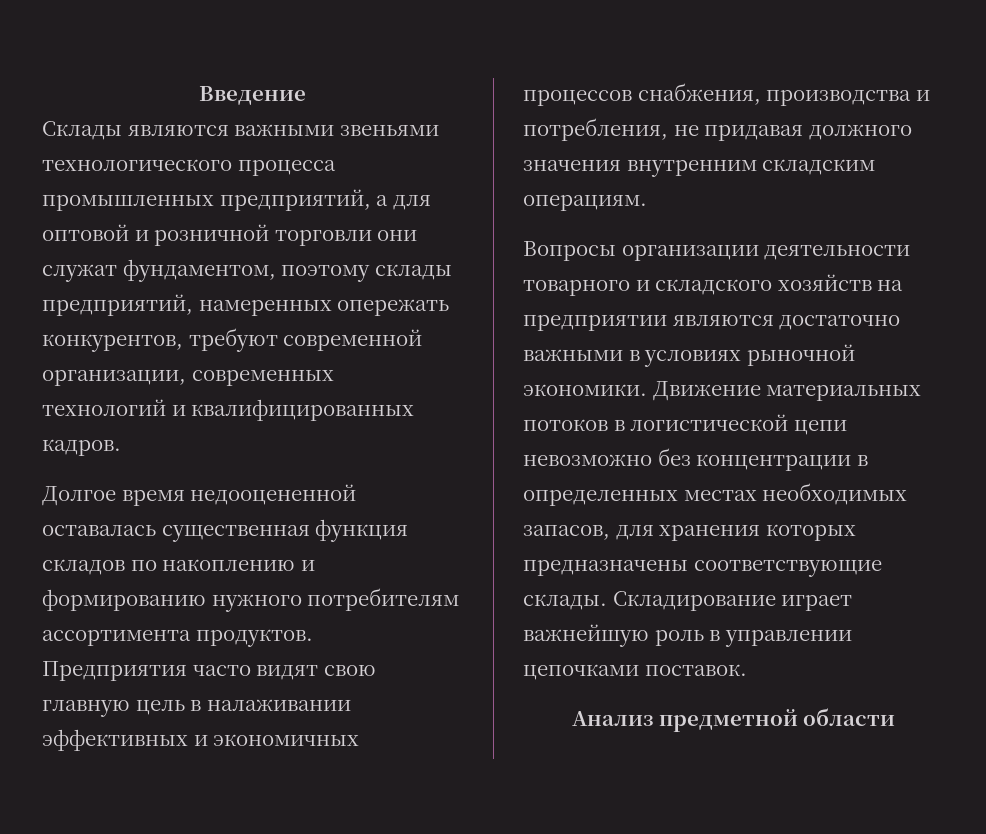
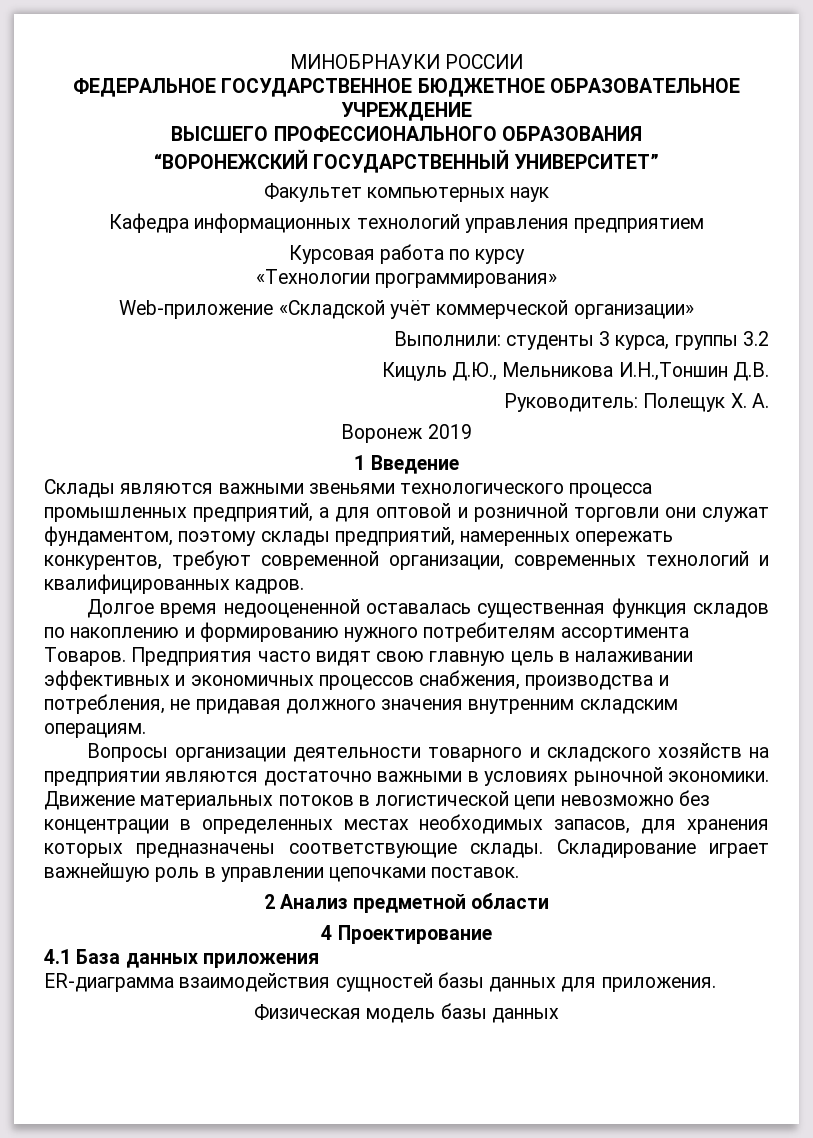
(199, 95) none -> [289,54,524,69] [73,78,740,97] [341,102,472,121] [171,126,642,142] [153,149,660,173] [263,183,550,202] [108,213,705,233] [288,244,526,264] [255,269,558,288] [119,300,694,319] [393,331,769,350] [381,362,769,381] [504,393,769,412] [341,424,472,443] [354,455,366,470] МИНОБРНАУКИ РОССИИ // ФЕДЕРАЛЬНОЕ ГОСУДАРСТВЕННОЕ БЮДЖЕТНОЕ ОБРАЗОВАТЕЛЬНОЕ УЧРЕЖДЕНИЕ // ВЫСШЕГО ПРОФЕССИОНАЛЬНОГО ОБРАЗОВАНИЯ // “ВОРОНЕЖСКИЙ ГОСУДАРСТВЕННЫЙ УНИВЕРСИТЕТ” // Факультет компьютерных наук // Кафедра информационных технологий управления предприятием // Курсовая работа по курсу // «Технологии программирования» // Web-приложение «Складской учёт коммерческой организации» // Выполнили: студенты 3 курса, группы 3.2 // Кицуль Д.Ю., Мельникова И.Н.,Тоншин Д.В. // Руководитель: Полещук Х. А. // Воронеж 2019 // 1
[195,629,313,647] продуктов. -> [44,647,126,666] Товаров.
(747, 670) none -> [263,894,275,909] 2
(896, 717) none -> [321,925,492,944] [44,949,319,968] [44,972,716,992] [254,1003,559,1023] // 4 Проектирование // 4.1 База данных приложения // ER-диаграмма взаимодействия сущностей базы данных для приложения. // Физическая модель базы данных

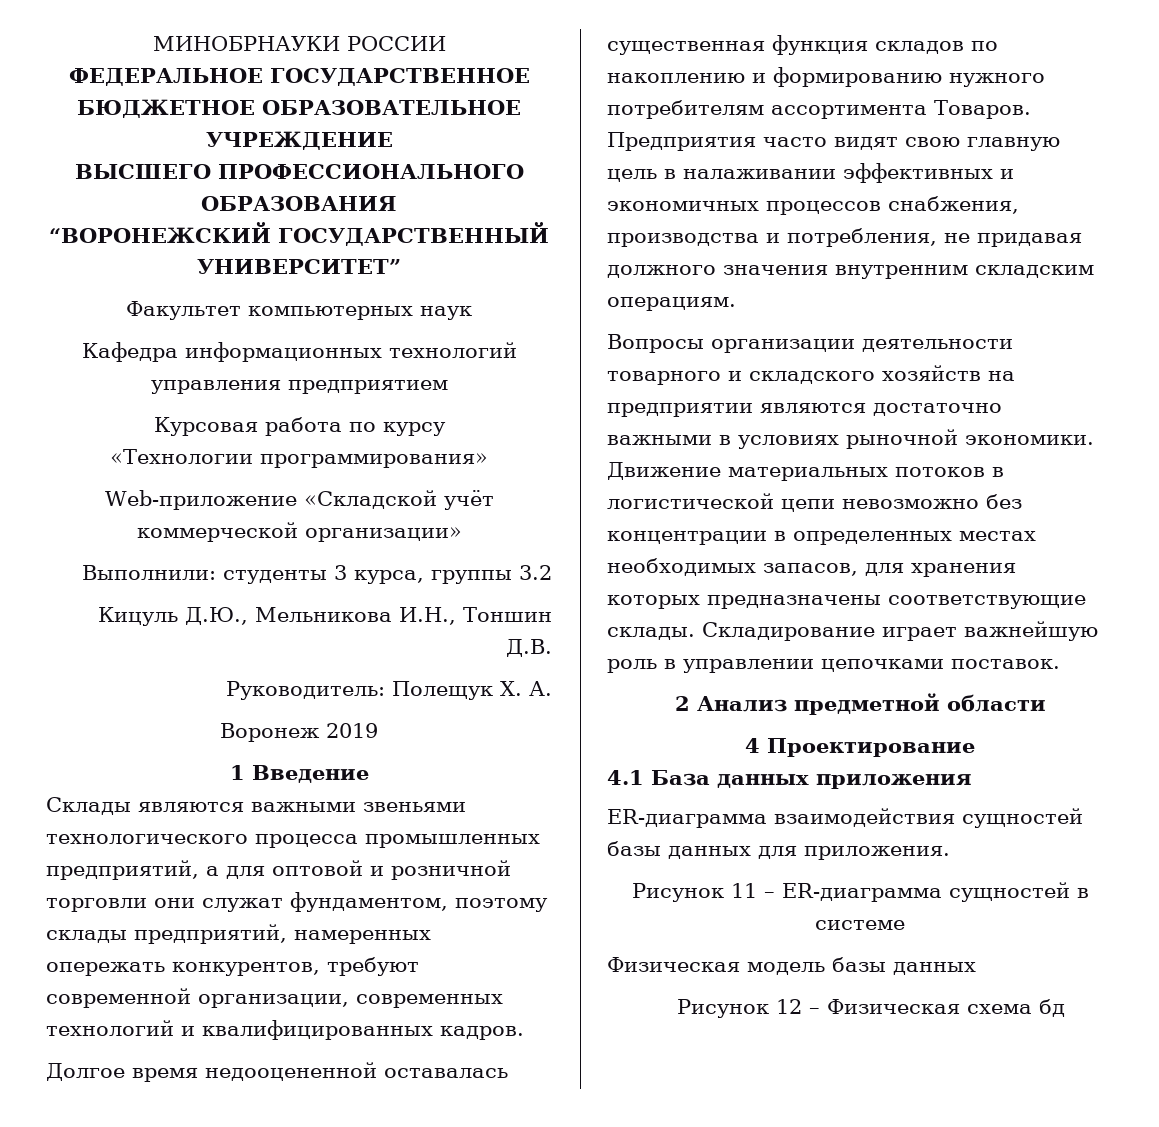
[618,362,728,381] И.Н.,Тоншин -> [399,607,552,625] И.Н., Тоншин
[254,1003,559,1023] Физическая модель базы данных -> [631,882,1089,902] [815,920,905,930] [607,957,976,975] [677,999,1066,1018] Рисунок 11 – ER-диаграмма сущностей в системе // Физическая модель базы данных // Рисунок 12 – Физическая схема бд

